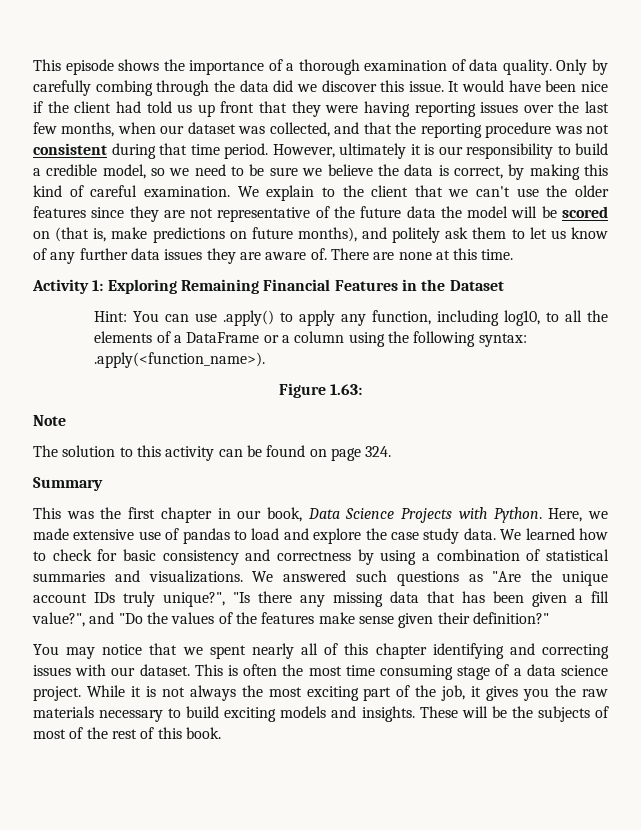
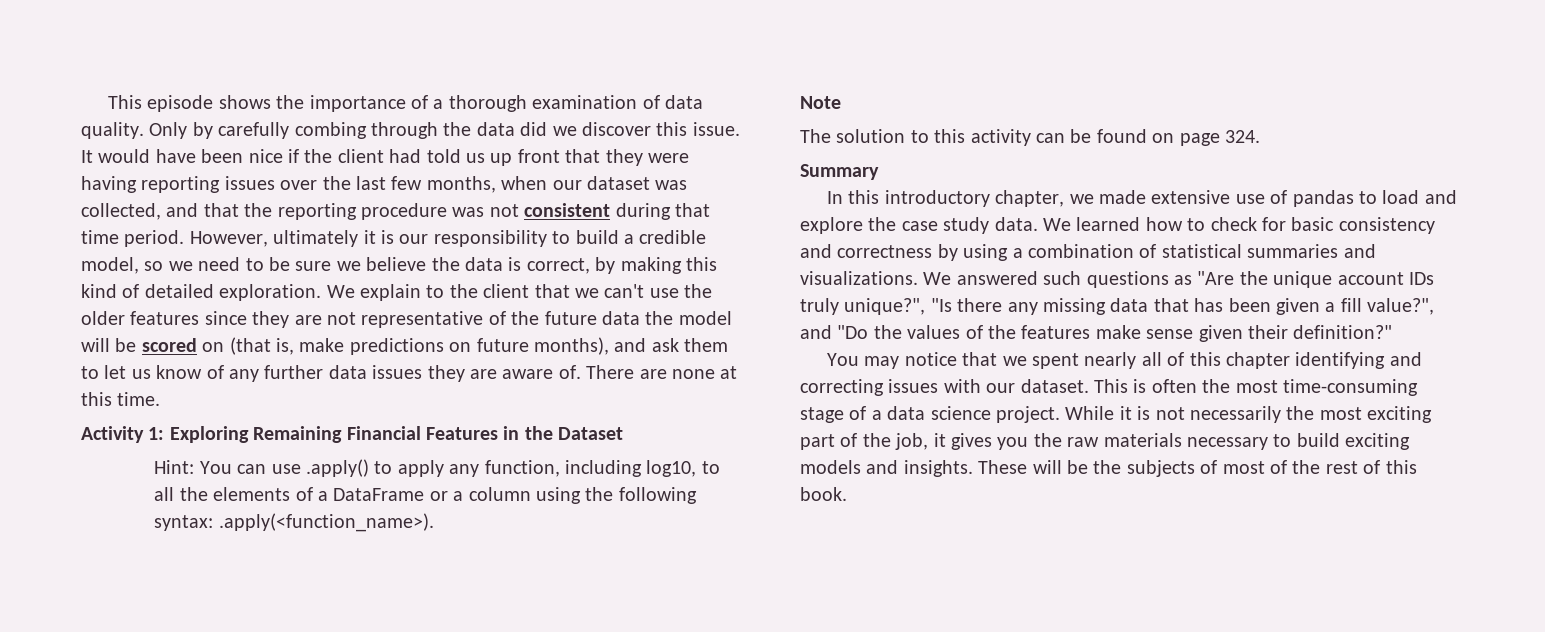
[90,185,230,197] careful examination. -> [144,284,322,301] detailed exploration.
[392,227,441,243] politely -> (647, 345) none
[278,383,363,398] // Figure 1.63: -> (434, 522) none
[33,507,583,523] This was the first chapter in our book, Data Science Projects with Python. Here, -> [826,190,1065,207] In this introductory chapter,
[345,665,453,680] time consuming -> [1283,379,1418,396] time-consuming
[189,685,236,701] always -> [1190,406,1281,423] necessarily

